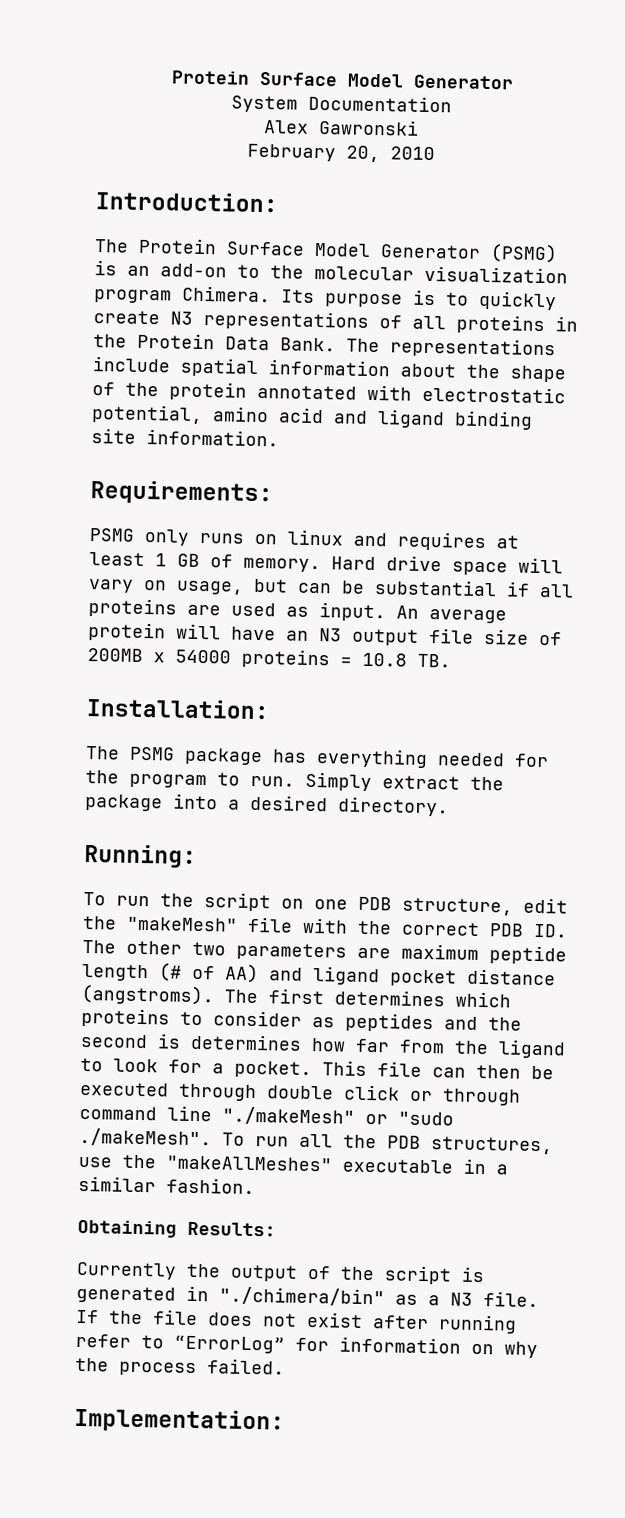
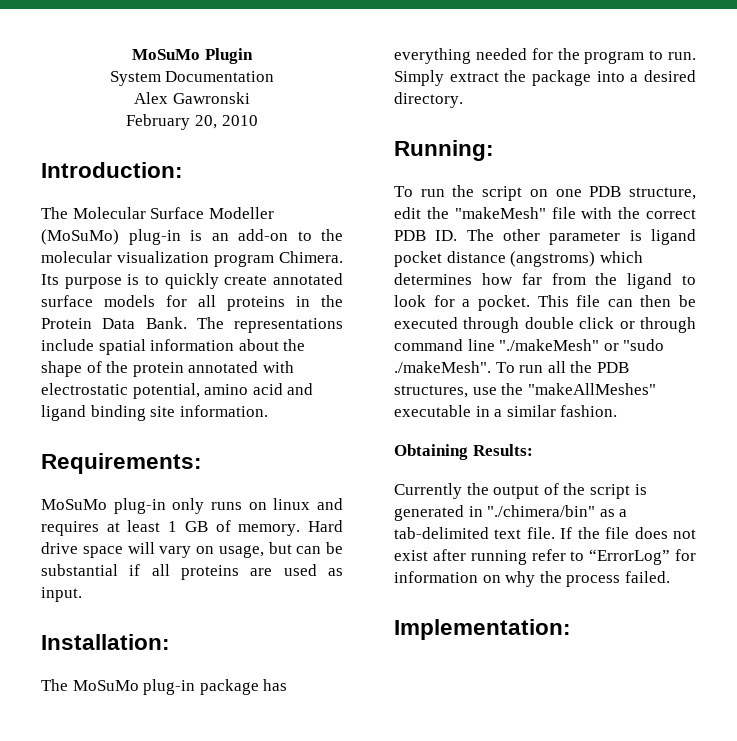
[170,70,514,90] Protein Surface Model Generator -> [132,48,253,64] MoSuMo Plugin
[138,237,558,264] Protein Surface Model Generator (PSMG) -> [72,207,274,219] [41,229,181,245] Molecular Surface Modeller (MoSuMo) plug-in
[170,310,402,331] N3 representations of -> [272,273,343,285] [41,295,187,307] annotated surface models for
[89,528,135,542] PSMG -> [41,498,166,514] MoSuMo plug-in
[396,605,507,624] [88,622,562,646] [87,648,451,669] An average protein will have an N3 output file size of 200MB x 54000 proteins = 10.8 TB. -> (82, 594) none
[129,746,175,761] PSMG -> [72,679,196,695] MoSuMo plug-in
[192,941,567,965] [82,962,556,987] [81,983,511,1008] [81,1007,522,1033] [80,1033,181,1049] two parameters are maximum peptide length (# of AA) and ligand pocket distance (angstroms). The first determines which proteins to consider as peptides and the second is -> [549,229,696,245] [394,251,643,267] parameter is ligand pocket distance (angstroms) which
[450,1292,473,1306] N3 -> [394,527,522,539] tab-delimited text

